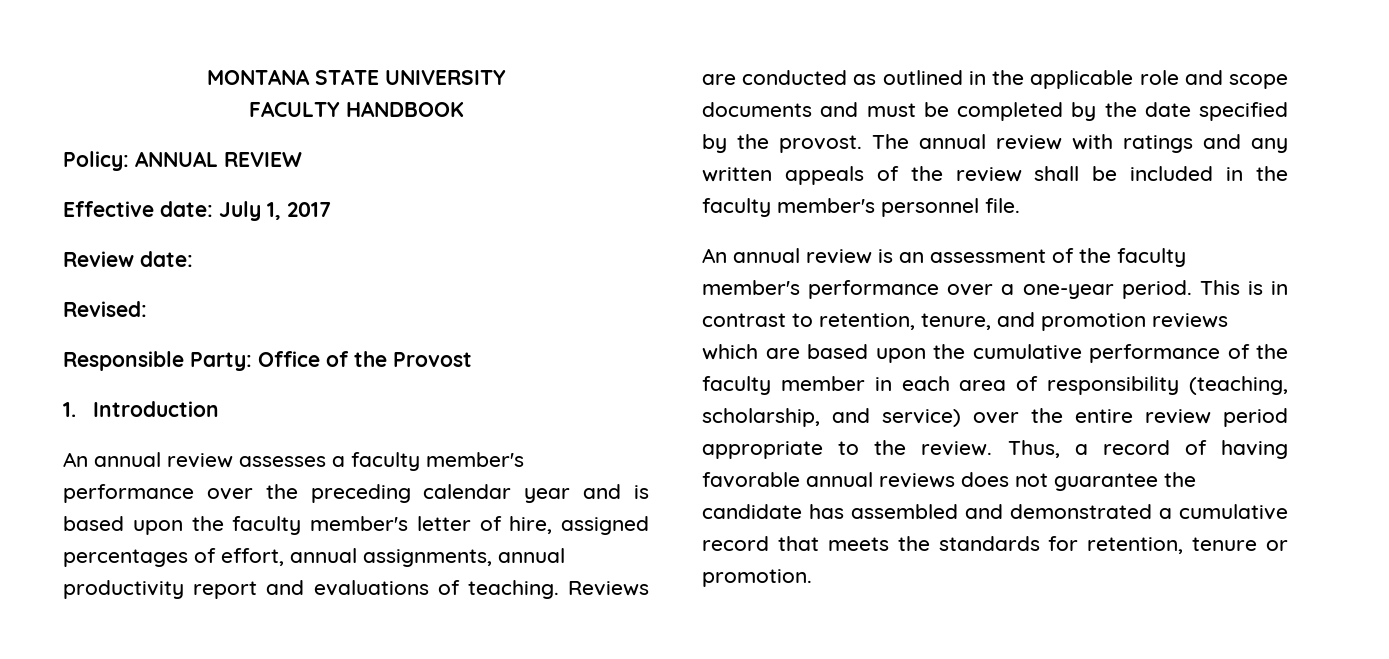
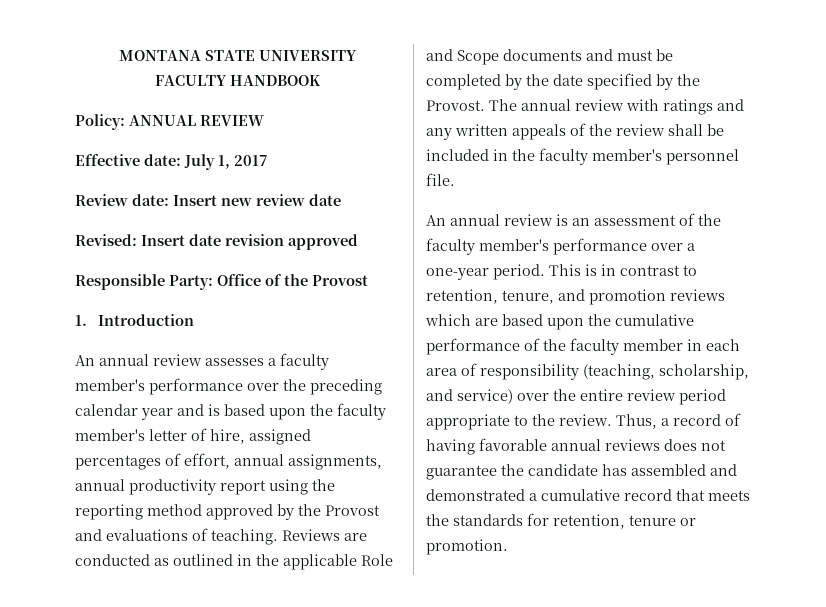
[63,301,147,317] // Revised: -> [173,194,341,206] [75,234,358,250] Insert new review date // Revised: Insert date revision approved
(258, 590) none -> [269,479,335,495] [75,504,380,520] using the reporting method approved by the Provost
[1139,70,1288,89] role and scope -> [361,554,393,566] [426,49,499,65] Role and Scope
[779,135,862,153] provost. -> [426,100,485,111] Provost.

